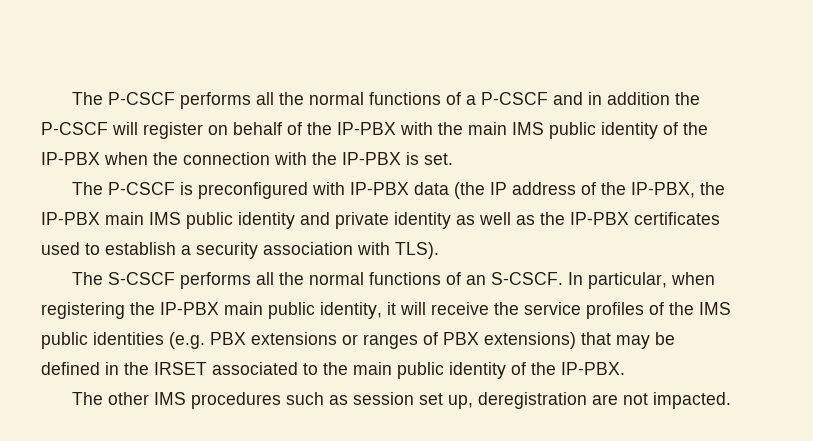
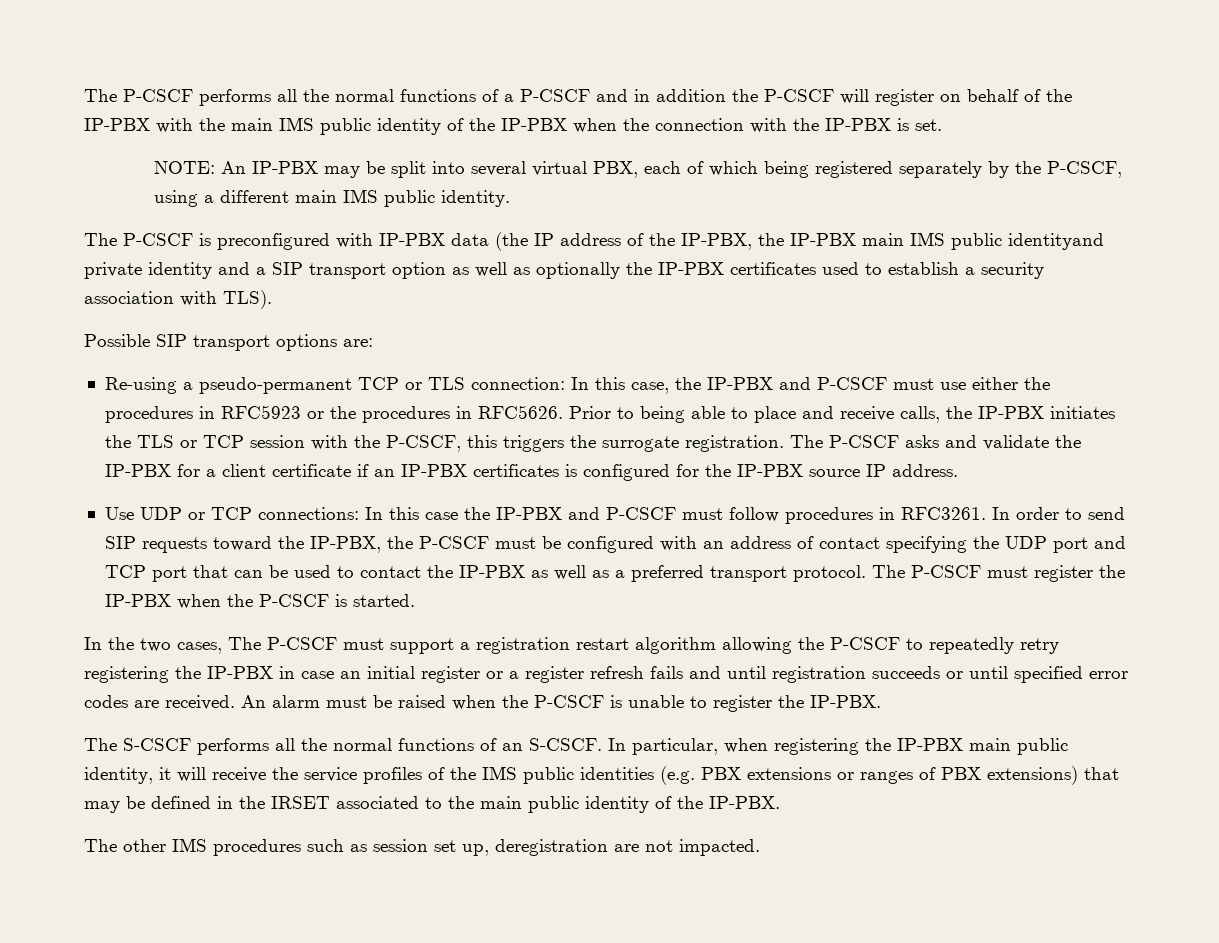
(453, 159) none -> [154,161,1123,178] [154,189,511,207] // NOTE: An IP-PBX may be split into several virtual PBX, each of which being registered separately by the P-CSCF, using a different main IMS public identity.
[238,212,535,229] identity and private identity as well as -> [1008,233,1104,250] [84,262,620,279] identityand private identity and a SIP transport option as well as optionally
(439, 250) none -> [84,334,373,351] [104,377,1050,394] [104,405,1115,423] [104,435,1081,452] [104,464,958,481] [104,507,1125,524] [104,536,1126,553] [104,565,1125,582] [104,594,415,609] [84,637,1059,654] [84,666,1128,683] [84,695,881,712] // Possible SIP transport options are: // Re-using a pseudo-permanent TCP or TLS connection: In this case, the IP-PBX and P-CSCF must use either the procedures in RFC5923 or the procedures in RFC5626. Prior to being able to place and receive calls, the IP-PBX initiates the TLS or TCP session with the P-CSCF, this triggers the surrogate registration. The P-CSCF asks and validate the IP-PBX for a client certificate if an IP-PBX certificates is configured for the IP-PBX source IP address. // Use UDP or TCP connections: In this case the IP-PBX and P-CSCF must follow procedures in RFC3261. In order to send SIP requests toward the IP-PBX, the P-CSCF must be configured with an address of contact specifying the UDP port and TCP port that can be used to contact the IP-PBX as well as a preferred transport protocol. The P-CSCF must register the IP-PBX when the P-CSCF is started. // In the two cases, The P-CSCF must support a registration restart algorithm allowing the P-CSCF to repeatedly retry registering the IP-PBX in case an initial register or a register refresh fails and until registration succeeds or until specified error codes are received. An alarm must be raised when the P-CSCF is unable to register the IP-PBX.

